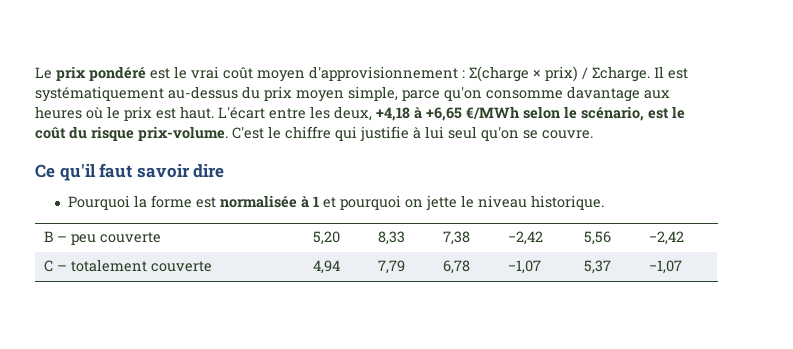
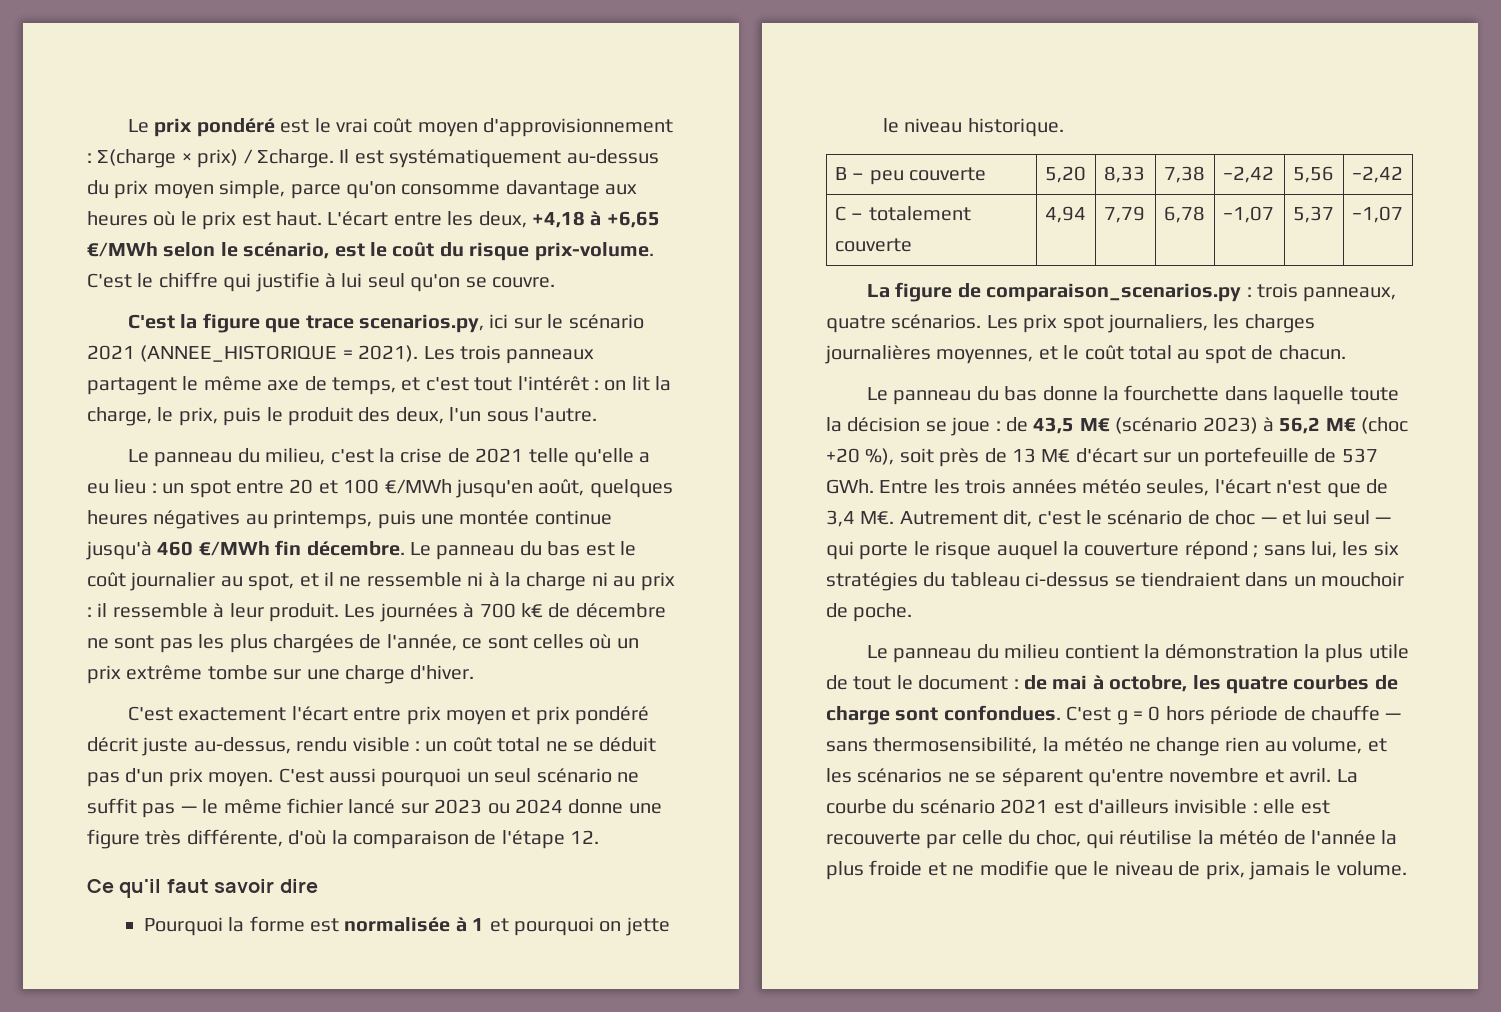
(593, 134) none -> [127,313,644,333] [87,345,595,364] [87,376,672,395] [87,407,597,426] [127,448,651,467] [87,479,673,498] [87,510,612,529] [86,540,636,560] [87,572,675,591] [87,603,666,622] [87,634,639,653] [87,665,475,684] [127,706,650,725] [87,737,657,756] [87,768,639,787] [87,798,662,818] [87,829,600,849] // C'est la figure que trace scenarios.py, ici sur le scénario 2021 (ANNEE_HISTORIQUE = 2021). Les trois panneaux partagent le même axe de temps, et c'est tout l'intérêt : on lit la charge, le prix, puis le produit des deux, l'un sous l'autre. // Le panneau du milieu, c'est la crise de 2021 telle qu'elle a eu lieu : un spot entre 20 et 100 €/MWh jusqu'en août, quelques heures négatives au printemps, puis une montée continue jusqu'à 460 €/MWh fin décembre. Le panneau du bas est le coût journalier au spot, et il ne ressemble ni à la charge ni au prix : il ressemble à leur produit. Les journées à 700 k€ de décembre ne sont pas les plus chargées de l'année, ce sont celles où un prix extrême tombe sur une charge d'hiver. // C'est exactement l'écart entre prix moyen et prix pondéré décrit juste au-dessus, rendu visible : un coût total ne se déduit pas d'un prix moyen. C'est aussi pourquoi un seul scénario ne suffit pas — le même fichier lancé sur 2023 ou 2024 donne une figure très différente, d'où la comparaison de l'étape 12.
(682, 267) none -> [866,282,1397,302] [826,314,1315,333] [825,345,1346,364] [866,385,1399,405] [826,417,1409,436] [826,447,1378,467] [826,479,1388,498] [826,510,1392,527] [826,541,1399,560] [826,572,1405,591] [826,603,913,622] [866,644,1409,663] [826,675,1398,694] [826,705,1402,725] [826,737,1387,756] [826,768,1358,787] [826,799,1330,814] [826,830,1398,849] [826,860,1407,880] // La figure de comparaison_scenarios.py : trois panneaux, quatre scénarios. Les prix spot journaliers, les charges journalières moyennes, et le coût total au spot de chacun. // Le panneau du bas donne la fourchette dans laquelle toute la décision se joue : de 43,5 M€ (scénario 2023) à 56,2 M€ (choc +20 %), soit près de 13 M€ d'écart sur un portefeuille de 537 GWh. Entre les trois années météo seules, l'écart n'est que de 3,4 M€. Autrement dit, c'est le scénario de choc — et lui seul — qui porte le risque auquel la couverture répond ; sans lui, les six stratégies du tableau ci-dessus se tiendraient dans un mouchoir de poche. // Le panneau du milieu contient la démonstration la plus utile de tout le document : de mai à octobre, les quatre courbes de charge sont confondues. C'est g = 0 hors période de chauffe — sans thermosensibilité, la météo ne change rien au volume, et les scénarios ne se séparent qu'entre novembre et avril. La courbe du scénario 2021 est d'ailleurs invisible : elle est recouverte par celle du choc, qui réutilise la météo de l'année la plus froide et ne modifie que le niveau de prix, jamais le volume.

